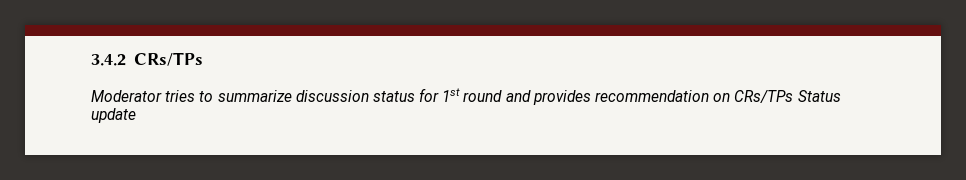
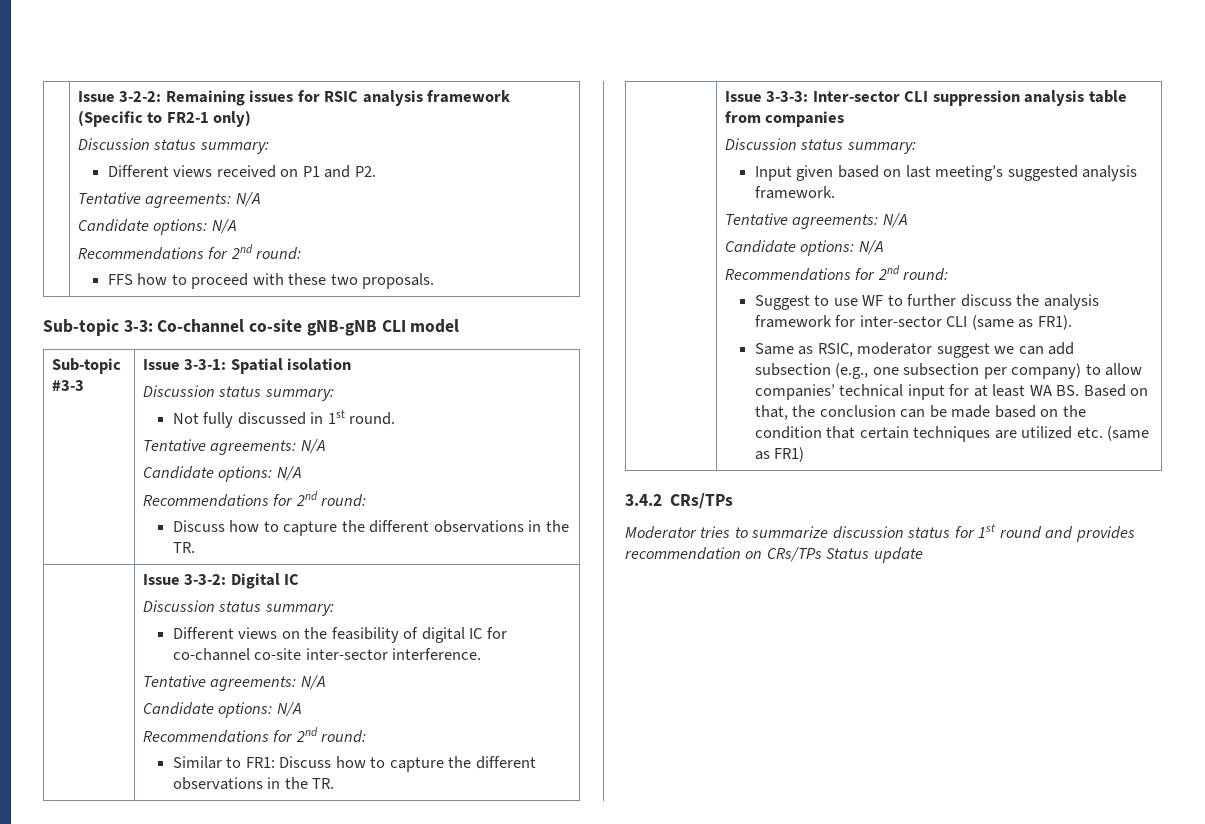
(91, 60) none -> [77,90,511,106] [77,110,252,127] [77,138,269,154] [107,165,376,178] [77,192,260,208] [77,219,236,235] [77,244,302,260] [107,273,435,289] [43,319,460,336] [51,358,121,374] [51,380,84,391] [142,358,352,374] [142,385,334,401] [172,410,396,428] [142,439,325,455] [142,466,301,482] [142,491,367,507] [172,520,569,536] [172,542,195,553] [142,573,300,589] [142,600,334,616] [172,627,507,643] [172,648,482,661] [142,675,325,691] [142,702,301,718] [142,727,367,743] [172,756,536,772] [172,777,335,790] [724,90,1127,106] [724,111,845,127] [724,138,916,154] [754,165,1138,181] [754,186,835,199] [724,213,907,229] [724,240,883,256] [724,265,949,281] [754,294,1099,310] [754,315,1072,330] [754,342,1075,358] [754,363,1143,379] [754,384,1149,400] [754,405,1086,420] [754,426,1150,442] [754,447,805,462] | Issue 3-2-2: Remaining issues for RSIC analysis framework (Specific to FR2-1 only) // Discussion status summary: // Different views received on P1 and P2. // Tentative agreements: N/A // Candidate options: N/A // Recommendations for 2nd round: // FFS how to proceed with these two proposals. // Sub-topic 3-3: Co-channel co-site gNB-gNB CLI model // Sub-topic #3-3 | Issue 3-3-1: Spatial isolation // Discussion status summary: // Not fully discussed in 1st round. // Tentative agreements: N/A // Candidate options: N/A // Recommendations for 2nd round: // Discuss how to capture the different observations in the TR. // | Issue 3-3-2: Digital IC // Discussion status summary: // Different views on the feasibility of digital IC for co-channel co-site inter-sector interference. // Tentative agreements: N/A // Candidate options: N/A // Recommendations for 2nd round: // Similar to FR1: Discuss how to capture the different observations in the TR. // | Issue 3-3-3: Inter-sector CLI suppression analysis table from companies // Discussion status summary: // Input given based on last meeting’s suggested analysis framework. // Tentative agreements: N/A // Candidate options: N/A // Recommendations for 2nd round: // Suggest to use WF to further discuss the analysis framework for inter-sector CLI (same as FR1). // Same as RSIC, moderator suggest we can add subsection (e.g., one subsection per company) to allow companies’ technical input for at least WA BS. Based on that, the conclusion can be made based on the condition that certain techniques are utilized etc. (same as FR1) //

